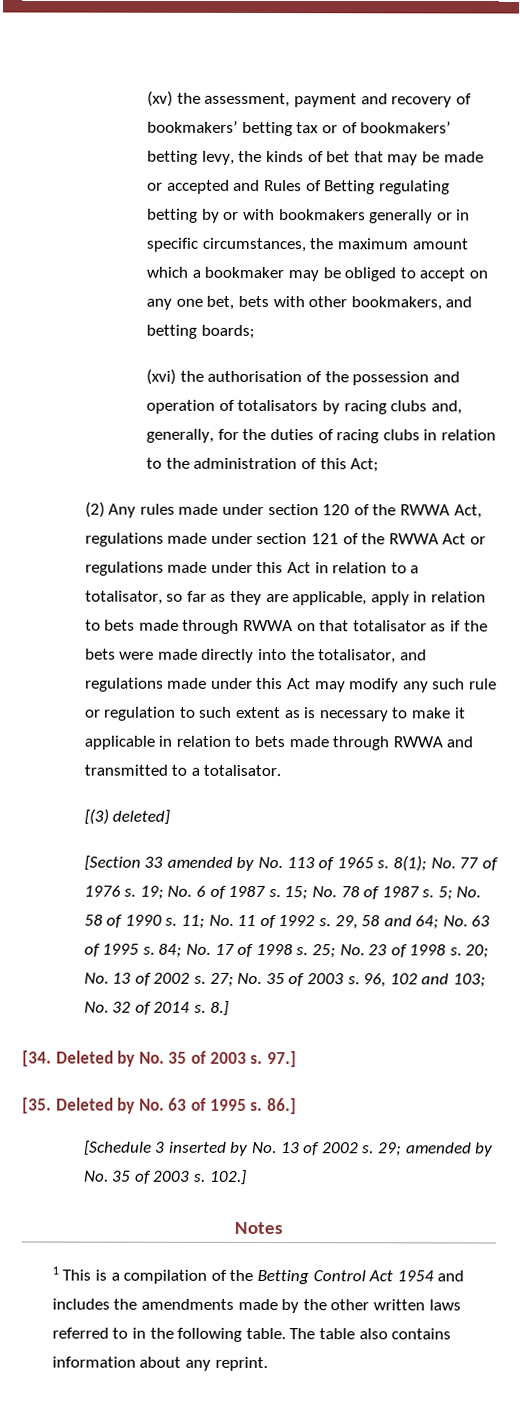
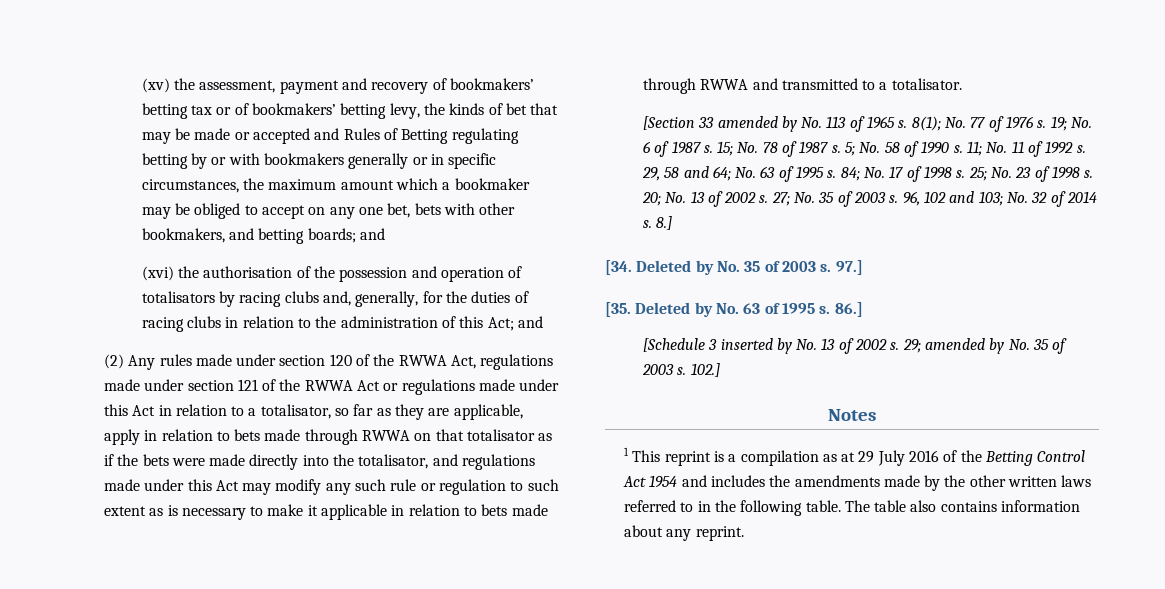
(255, 331) none -> [360,228,386,240] and
(380, 465) none -> [517,316,543,328] and
[83,808,171,825] // [(3) deleted] -> (962, 84) none
(92, 1275) none -> [664,451,711,466] reprint
(208, 1276) none -> [822,450,940,466] as at 29 July 2016

